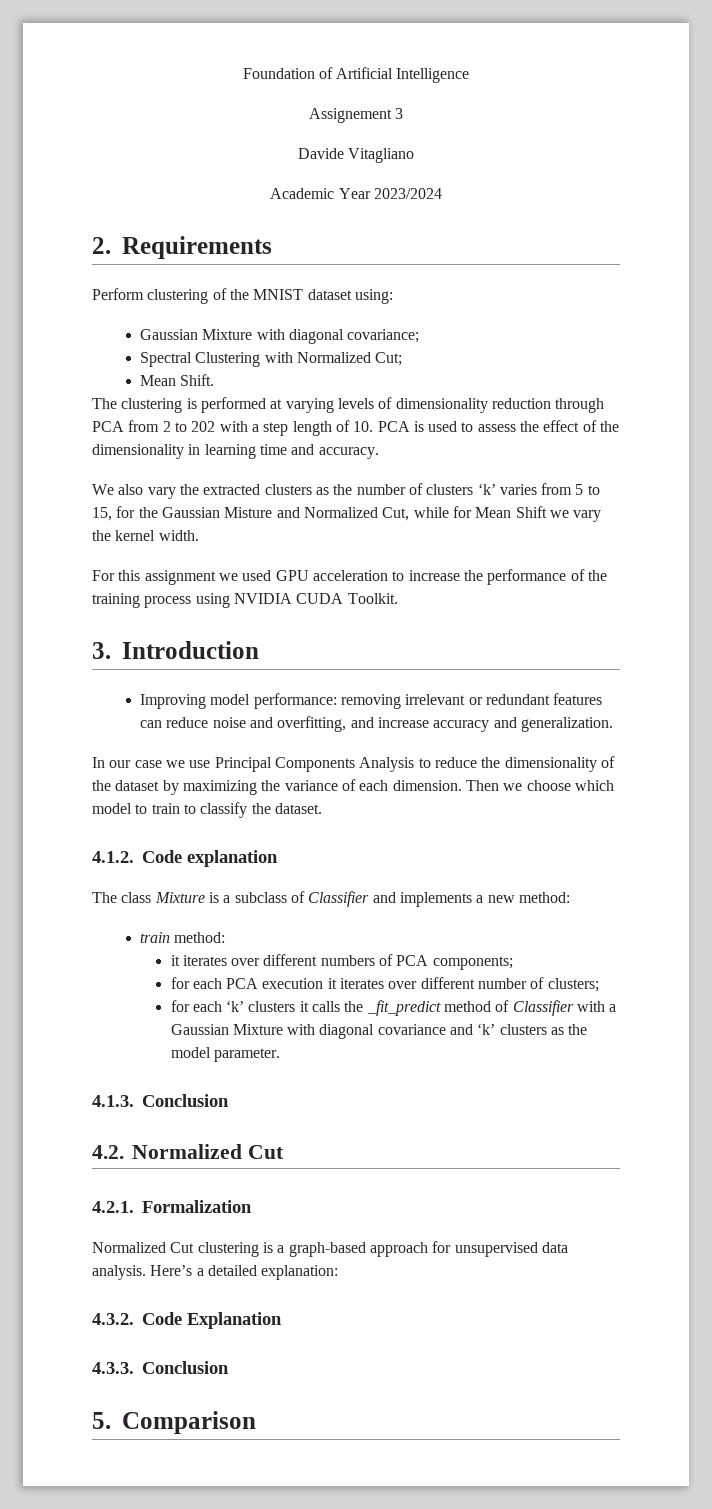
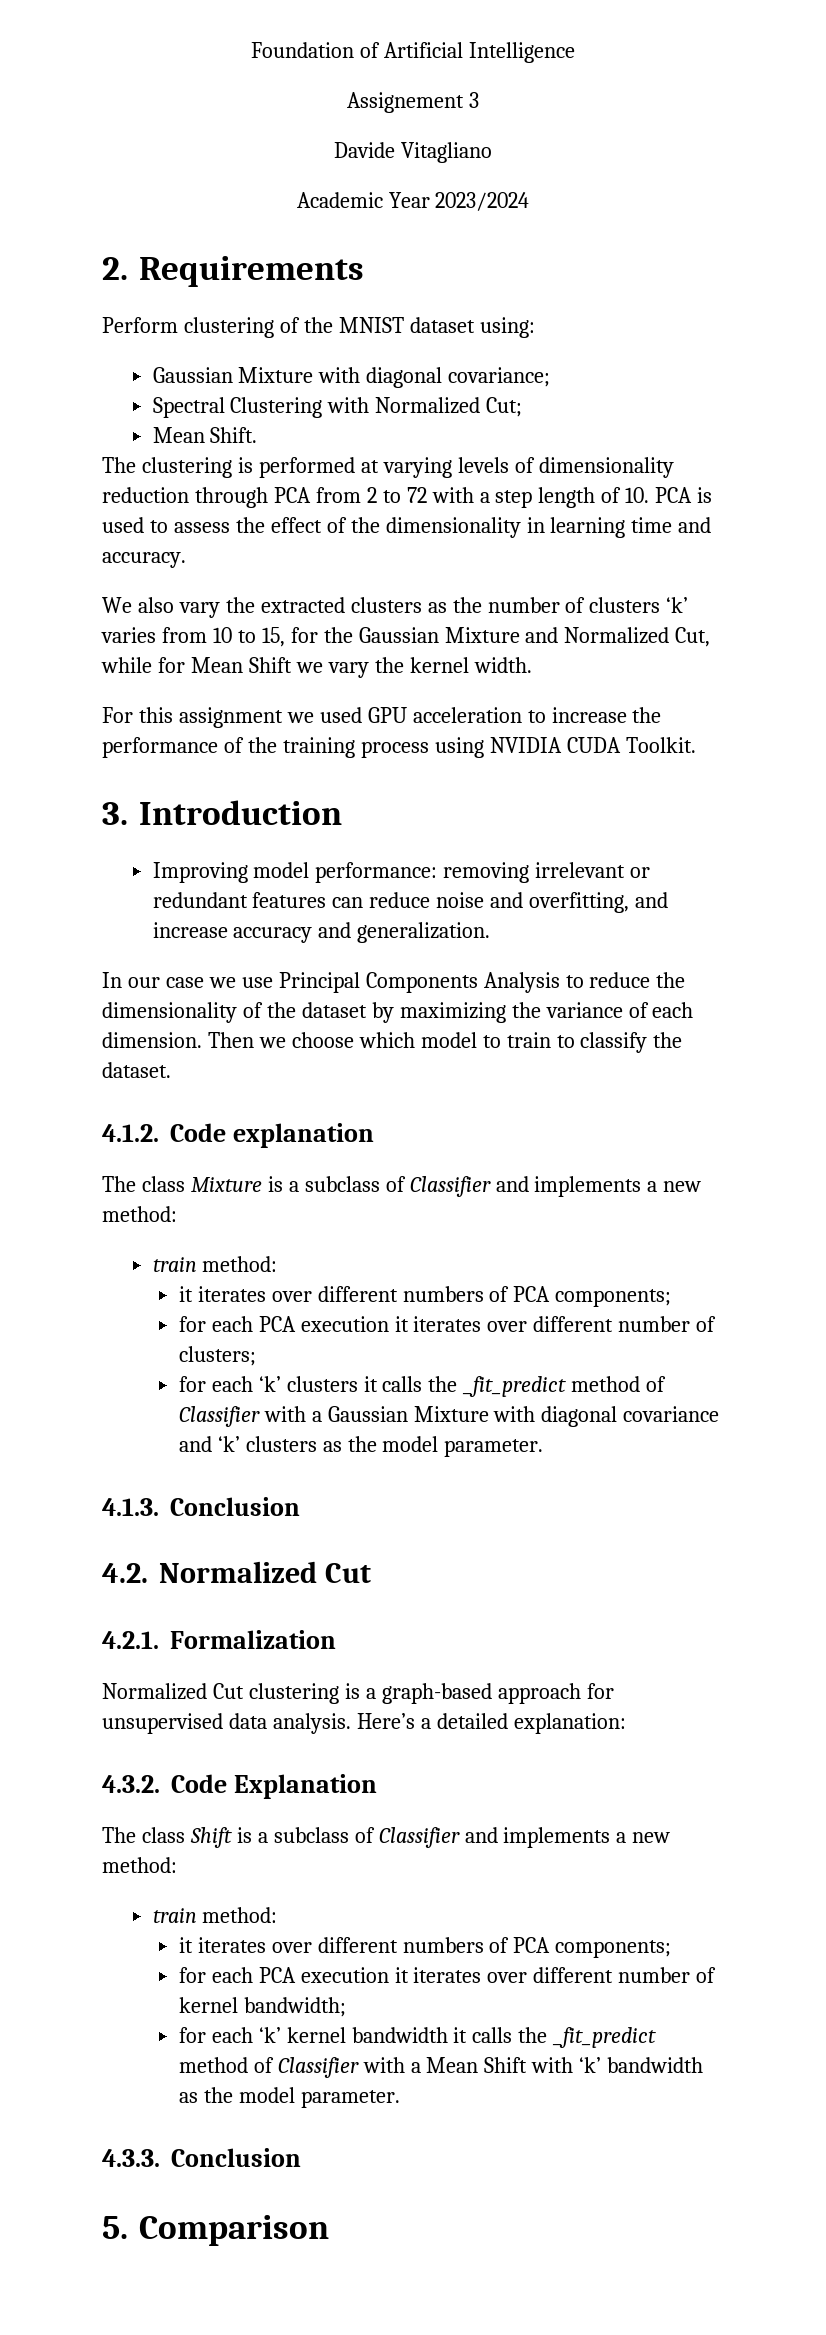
[191,421,216,432] 202 -> [406,487,427,503] 72
[575,484,584,495] 5 -> [212,627,232,643] 10
[224,507,273,518] Misture -> [444,627,520,643] Mixture
(282, 1320) none -> [102,1827,671,1848] [102,1857,177,1873] [152,1907,278,1923] [178,1937,672,1958] [178,1967,717,1983] [178,1997,346,2017] [178,2027,657,2048] [178,2057,704,2078] [178,2087,400,2108] // The class Shift is a subclass of Classifier and implements a new method: // train method: // it iterates over different numbers of PCA components; // for each PCA execution it iterates over different number of kernel bandwidth; // for each ‘k’ kernel bandwidth it calls the _fit_predict method of Classifier with a Mean Shift with ‘k’ bandwidth as the model parameter.

